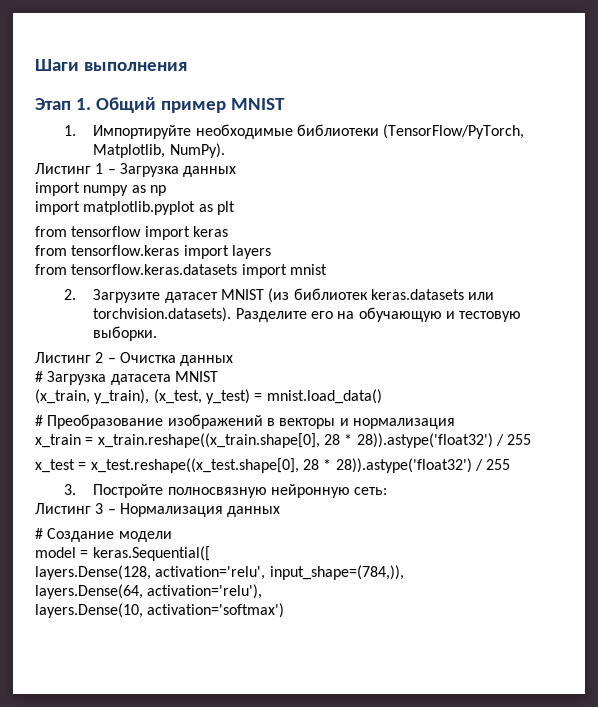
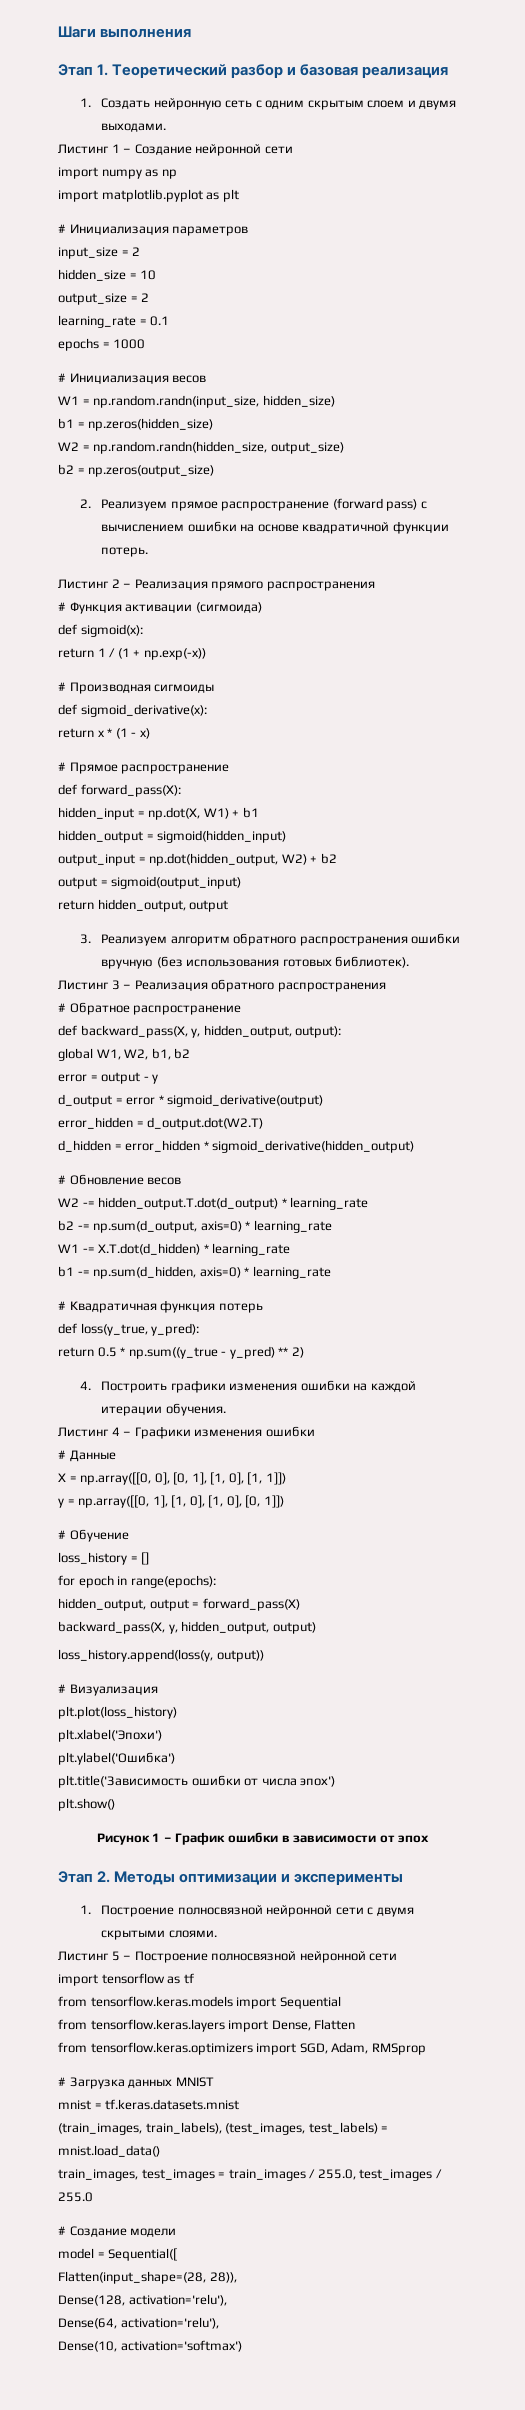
[95,97,285,113] [64,124,525,139] [93,143,225,158] Общий пример MNIST // 1. Импортируйте необходимые библиотеки (TensorFlow/PyTorch, Matplotlib, NumPy). -> [112,64,449,78] [79,98,457,110] [101,123,167,132] Теоретический разбор и базовая реализация // 1. Создать нейронную сеть с одним скрытым слоем и двумя выходами.
[119,163,237,177] Загрузка данных -> [134,144,293,156] Создание нейронной сети
[35,226,228,240] [35,245,271,259] [35,264,327,278] [64,288,495,303] [93,307,522,322] [93,326,158,341] [35,352,234,366] [35,371,218,385] [35,389,382,404] [35,414,455,429] [35,433,532,448] [35,458,511,473] [64,484,388,498] [35,503,281,517] from tensorflow import keras // from tensorflow.keras import layers // from tensorflow.keras.datasets import mnist // 2. Загрузите датасет MNIST (из библиотек keras.datasets или torchvision.datasets). Разделите его на обучающую и тестовую выборки. // Листинг 2 – Очистка данных // # Загрузка датасета MNIST // (x_train, y_train), (x_test, y_test) = mnist.load_data() // # Преобразование изображений в векторы и нормализация // x_train = x_train.reshape((x_train.shape[0], 28 * 28)).astype('float32') / 255 // x_test = x_test.reshape((x_test.shape[0], 28 * 28)).astype('float32') / 255 // 3. Постройте полносвязную нейронную сеть: // Листинг 3 – Нормализация данных -> [58,224,249,236] [58,247,141,259] [58,269,157,281] [58,293,150,305] [58,315,170,328] [58,338,146,351] [58,373,207,384] [58,395,335,408] [58,418,214,431] [58,441,344,454] [58,464,215,477] [79,498,427,511] [101,521,449,534] [101,547,149,557] [58,579,375,591] [58,602,262,614] [58,624,143,637] [58,648,206,660] [58,682,215,694] [58,704,207,717] [58,728,150,739] [58,762,230,774] [58,784,181,797] [58,807,259,820] [58,830,287,843] [58,853,337,866] [58,876,242,889] [58,899,229,912] [79,933,461,946] [101,956,410,969] [58,979,386,992] [58,1002,242,1015] [58,1025,342,1038] [58,1048,191,1061] [58,1072,159,1084] [58,1094,324,1107] [58,1117,264,1130] [58,1140,415,1153] [58,1174,182,1185] [58,1197,369,1210] [58,1220,332,1233] [58,1243,291,1256] [58,1266,331,1279] [58,1301,263,1313] [58,1323,200,1336] [58,1346,304,1359] [79,1380,416,1393] [101,1403,226,1416] [58,1426,315,1439] [58,1450,116,1462] [58,1472,286,1485] [58,1495,284,1508] [58,1529,129,1542] [58,1552,150,1565] [58,1575,216,1588] [58,1598,300,1611] [58,1621,316,1634] [58,1649,264,1662] [58,1684,158,1696] [58,1706,177,1719] [58,1729,162,1742] [58,1752,175,1765] [58,1775,336,1788] [58,1798,115,1811] [96,1832,430,1845] [58,1871,404,1885] [79,1905,414,1917] [101,1930,217,1940] [58,1951,398,1963] [58,1973,194,1986] [58,1996,341,2009] [58,2019,356,2032] [58,2042,426,2055] [58,2077,214,2089] [58,2099,240,2110] [58,2122,389,2135] [58,2145,160,2157] [58,2169,442,2181] [58,2192,93,2202] # Инициализация параметров // input_size = 2 // hidden_size = 10 // output_size = 2 // learning_rate = 0.1 // epochs = 1000 // # Инициализация весов // W1 = np.random.randn(input_size, hidden_size) // b1 = np.zeros(hidden_size) // W2 = np.random.randn(hidden_size, output_size) // b2 = np.zeros(output_size) // 2. Реализуем прямое распространение (forward pass) с вычислением ошибки на основе квадратичной функции потерь. // Листинг 2 – Реализация прямого распространения // # Функция активации (сигмоида) // def sigmoid(x): // return 1 / (1 + np.exp(-x)) // # Производная сигмоиды // def sigmoid_derivative(x): // return x * (1 - x) // # Прямое распространение // def forward_pass(X): // hidden_input = np.dot(X, W1) + b1 // hidden_output = sigmoid(hidden_input) // output_input = np.dot(hidden_output, W2) + b2 // output = sigmoid(output_input) // return hidden_output, output // 3. Реализуем алгоритм обратного распространения ошибки вручную (без использования готовых библиотек). // Листинг 3 – Реализация обратного распространения // # Обратное распространение // def backward_pass(X, y, hidden_output, output): // global W1, W2, b1, b2 // error = output - y // d_output = error * sigmoid_derivative(output) // error_hidden = d_output.dot(W2.T) // d_hidden = error_hidden * sigmoid_derivative(hidden_output) // # Обновление весов // W2 -= hidden_output.T.dot(d_output) * learning_rate // b2 -= np.sum(d_output, axis=0) * learning_rate // W1 -= X.T.dot(d_hidden) * learning_rate // b1 -= np.sum(d_hidden, axis=0) * learning_rate // # Квадратичная функция потерь // def loss(y_true, y_pred): // return 0.5 * np.sum((y_true - y_pred) ** 2) // 4. Построить графики изменения ошибки на каждой итерации обучения. // Листинг 4 – Графики изменения ошибки // # Данные // X = np.array([[0, 0], [0, 1], [1, 0], [1, 1]]) // y = np.array([[0, 1], [1, 0], [1, 0], [0, 1]]) // # Обучение // loss_history = [] // for epoch in range(epochs): // hidden_output, output = forward_pass(X) // backward_pass(X, y, hidden_output, output) // loss_history.append(loss(y, output)) // # Визуализация // plt.plot(loss_history) // plt.xlabel('Эпохи') // plt.ylabel('Ошибка') // plt.title('Зависимость ошибки от числа эпох') // plt.show() // Рисунок 1 – График ошибки в зависимости от эпох // Этап 2. Методы оптимизации и эксперименты // 1. Построение полносвязной нейронной сети с двумя скрытыми слоями. // Листинг 5 – Построение полносвязной нейронной сети // import tensorflow as tf // from tensorflow.keras.models import Sequential // from tensorflow.keras.layers import Dense, Flatten // from tensorflow.keras.optimizers import SGD, Adam, RMSprop // # Загрузка данных MNIST // mnist = tf.keras.datasets.mnist // (train_images, train_labels), (test_images, test_labels) = mnist.load_data() // train_images, test_images = train_images / 255.0, test_images / 255.0
[92,546,210,561] [35,565,404,580] [35,584,263,599] [35,603,143,618] keras.Sequential([ // layers.Dense(128, activation='relu', input_shape=(784,)), // layers.Dense(64, activation='relu'), // layers.Dense(10, -> [108,2248,179,2261] [58,2271,237,2284] [58,2294,227,2306] [58,2317,219,2329] [58,2341,117,2352] Sequential([ // Flatten(input_shape=(28, 28)), // Dense(128, activation='relu'), // Dense(64, activation='relu'), // Dense(10,

